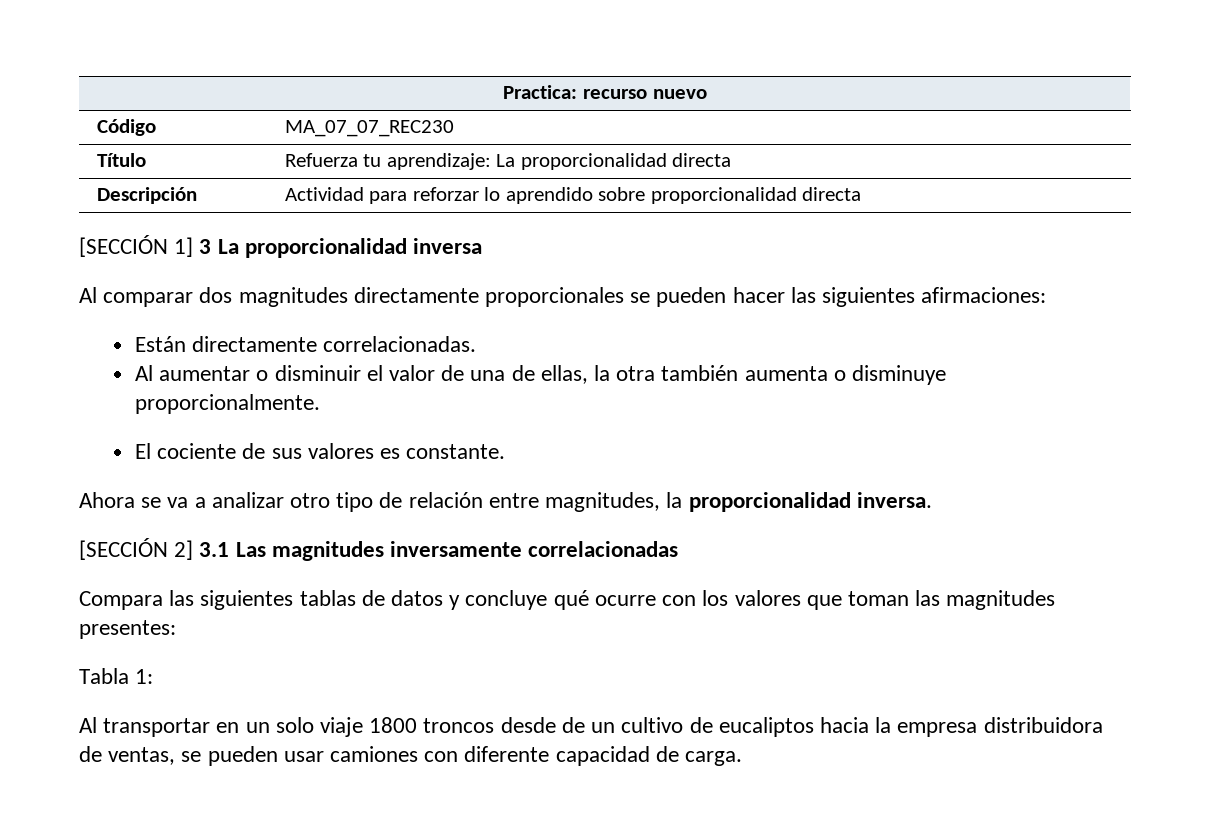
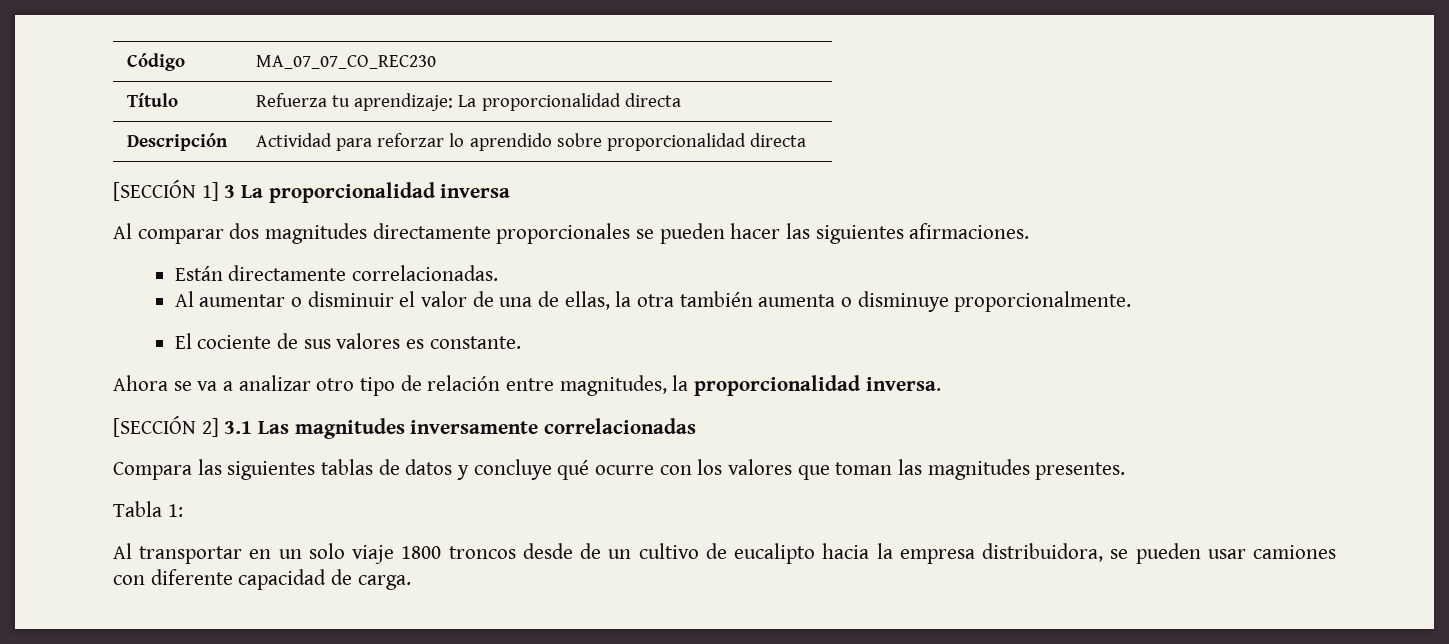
[503,85,707,99] Practica: recurso nuevo // -> (127, 62) none
[284,120,454,137] MA_07_07_REC230 -> [256,55,437,69] MA_07_07_CO_REC230
[921,287,1047,303] afirmaciones: -> [909,223,1030,239] afirmaciones.
[79,620,176,639] presentes: -> [1035,462,1126,480] presentes.
[718,717,814,737] eucaliptos -> [734,543,816,564] eucalipto
[983,717,1103,733] [79,746,176,765] distribuidora de ventas, -> [982,543,1104,562] distribuidora,

